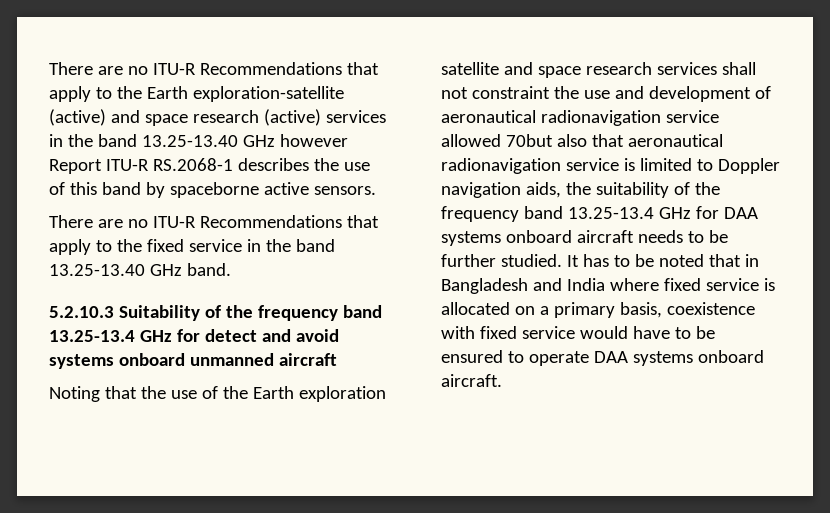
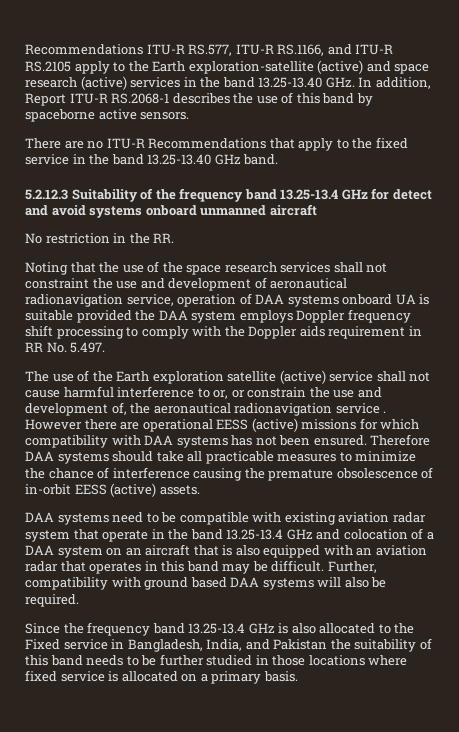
[49,62,379,75] There are no ITU-R Recommendations that -> [25,44,394,56] [25,61,71,72] Recommendations ITU-R RS.577, ITU-R RS.1166, and ITU-R RS.2105
[242,134,348,147] GHz however -> [325,77,431,89] GHz. In addition,
[49,306,114,318] 5.2.10.3 -> [25,189,68,200] 5.2.12.3
(337, 359) none -> [25,233,175,244] // No restriction in the RR.
[252,386,386,402] [441,62,533,75] Earth exploration satellite and -> (183, 267) none
[665,110,719,123] [441,134,723,147] [441,158,780,174] [441,182,720,198] [441,206,758,222] [441,230,728,246] [441,254,759,267] [441,278,605,294] service allowed 70but also that aeronautical radionavigation service is limited to Doppler navigation aids, the suitability of the frequency band 13.25-13.4 GHz for DAA systems onboard aircraft needs to be further studied. It has to be noted that in Bangladesh and India -> [126,293,430,307] [25,309,411,323] [25,325,422,339] [25,342,106,353] [25,370,431,384] [25,386,382,399] [25,402,387,416] [25,418,420,432] [25,434,431,448] [25,451,417,464] [25,467,434,481] [25,483,200,497] [25,512,426,525] [25,528,434,542] [25,544,427,558] [25,560,377,574] [25,577,387,590] [25,594,79,607] [25,622,415,636] [25,638,432,652] [25,654,365,666] service, operation of DAA systems onboard UA is suitable provided the DAA system employs Doppler frequency shift processing to comply with the Doppler aids requirement in RR No. 5.497. // The use of the Earth exploration satellite (active) service shall not cause harmful interference to or, or constrain the use and development of, the aeronautical radionavigation service . However there are operational EESS (active) missions for which compatibility with DAA systems has not been ensured. Therefore DAA systems should take all practicable measures to minimize the chance of interference causing the premature obsolescence of in-orbit EESS (active) assets. // DAA systems need to be compatible with existing aviation radar system that operate in the band 13.25-13.4 GHz and colocation of a DAA system on an aircraft that is also equipped with an aviation radar that operates in this band may be difficult. Further, compatibility with ground based DAA systems will also be required. // Since the frequency band 13.25-13.4 GHz is also allocated to the Fixed service in Bangladesh, India, and Pakistan the suitability of this band needs to be further studied in those locations
[619,302,755,318] [441,326,715,339] [441,350,764,366] [441,374,502,387] basis, coexistence with fixed service would have to be ensured to operate DAA systems onboard aircraft. -> [263,671,298,682] basis.

